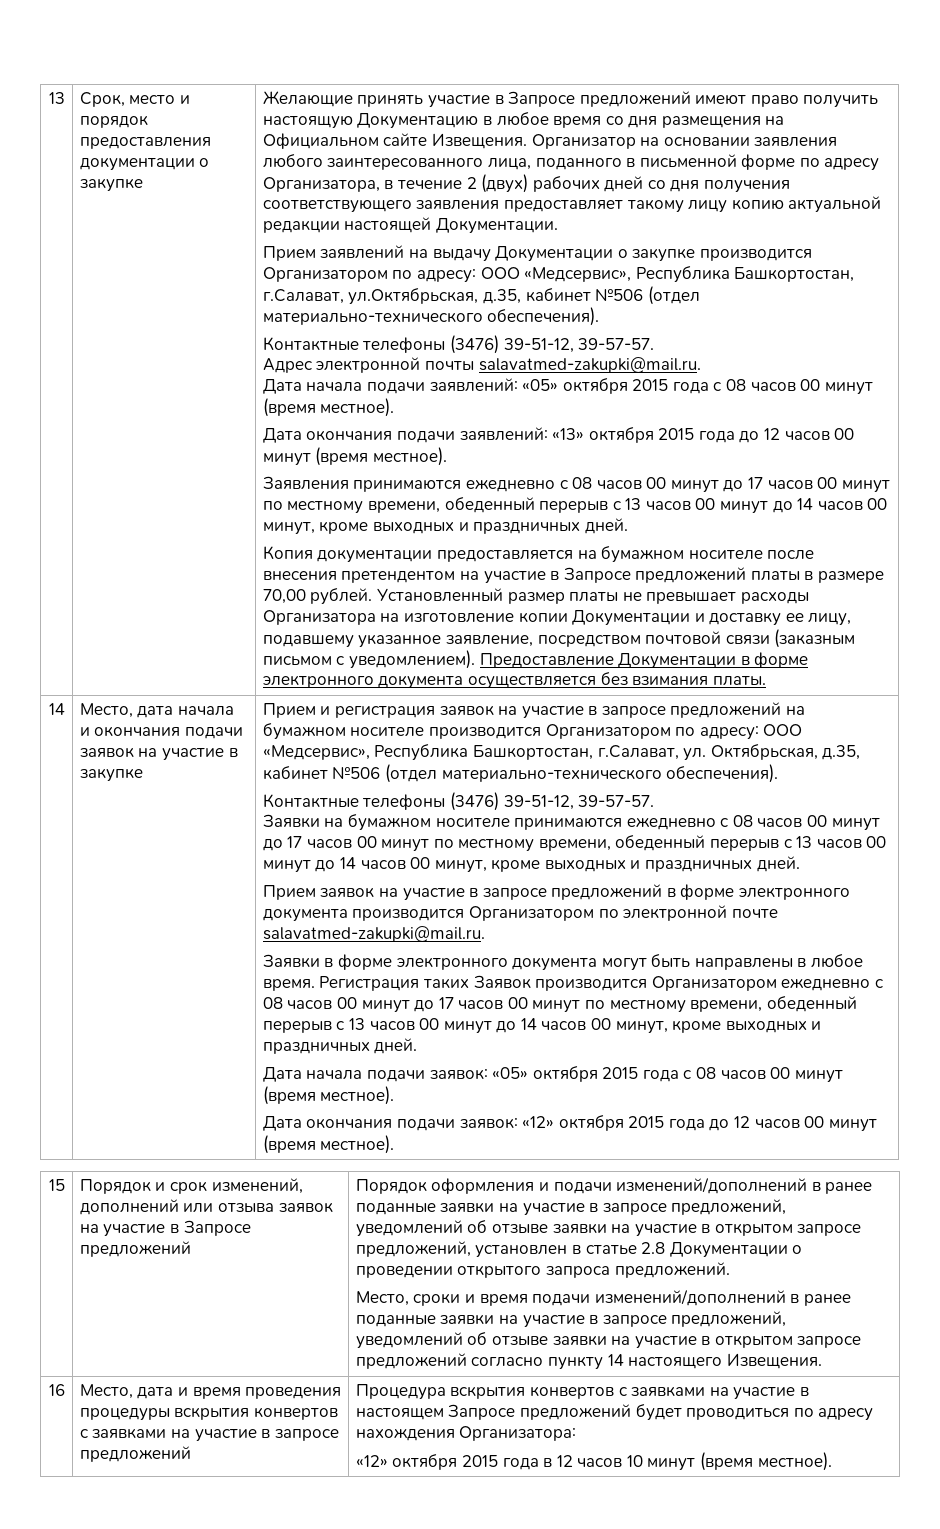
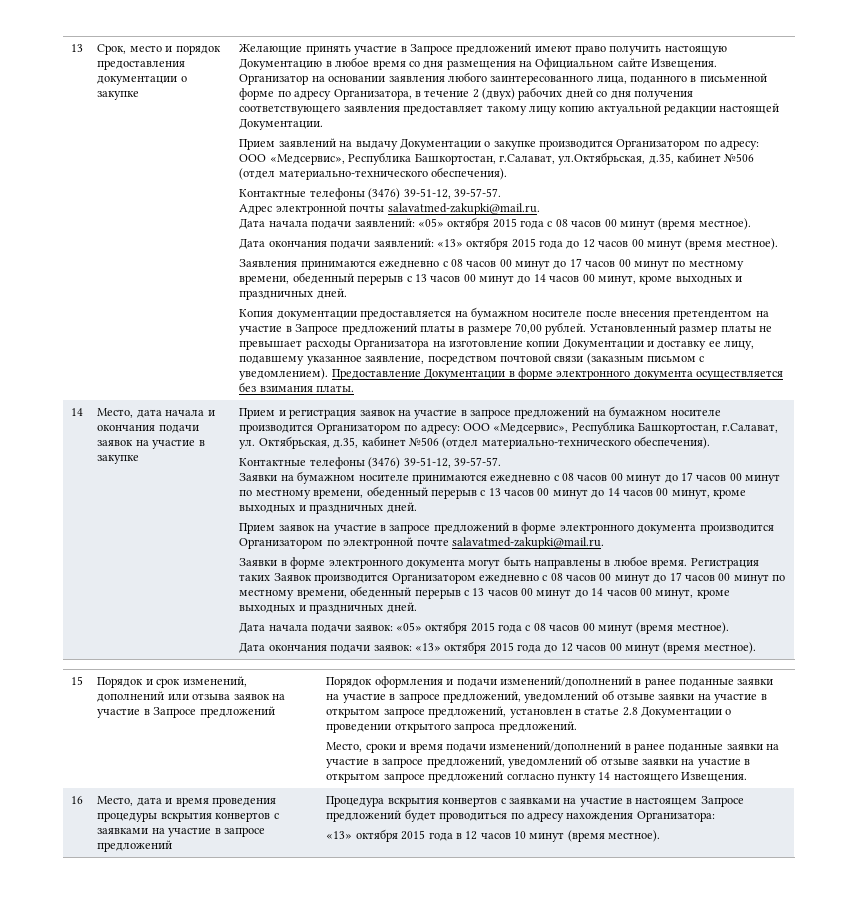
[522,1116,555,1128] «12» -> [414,643,441,651] «13»
[355,1455,388,1467] «12» -> [326,831,353,839] «13»

